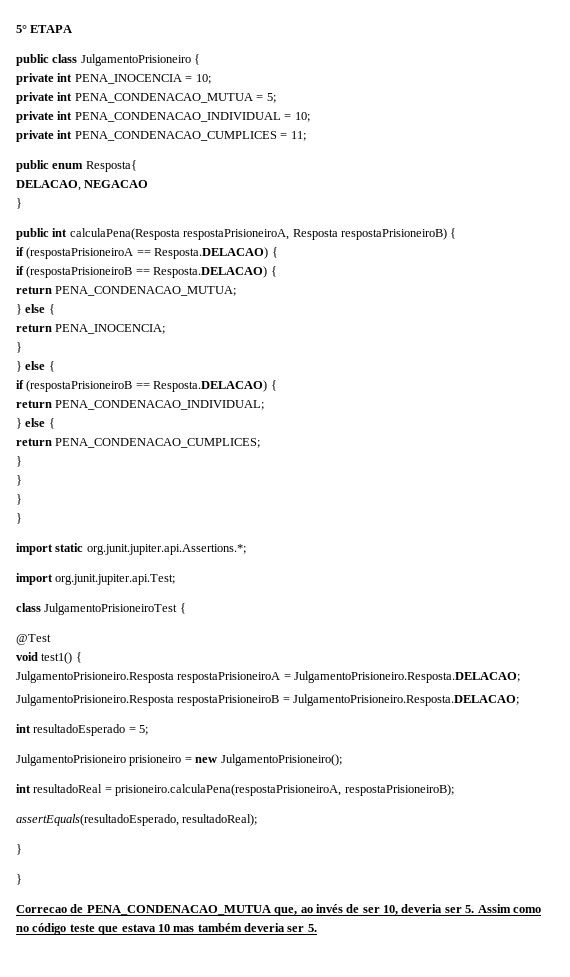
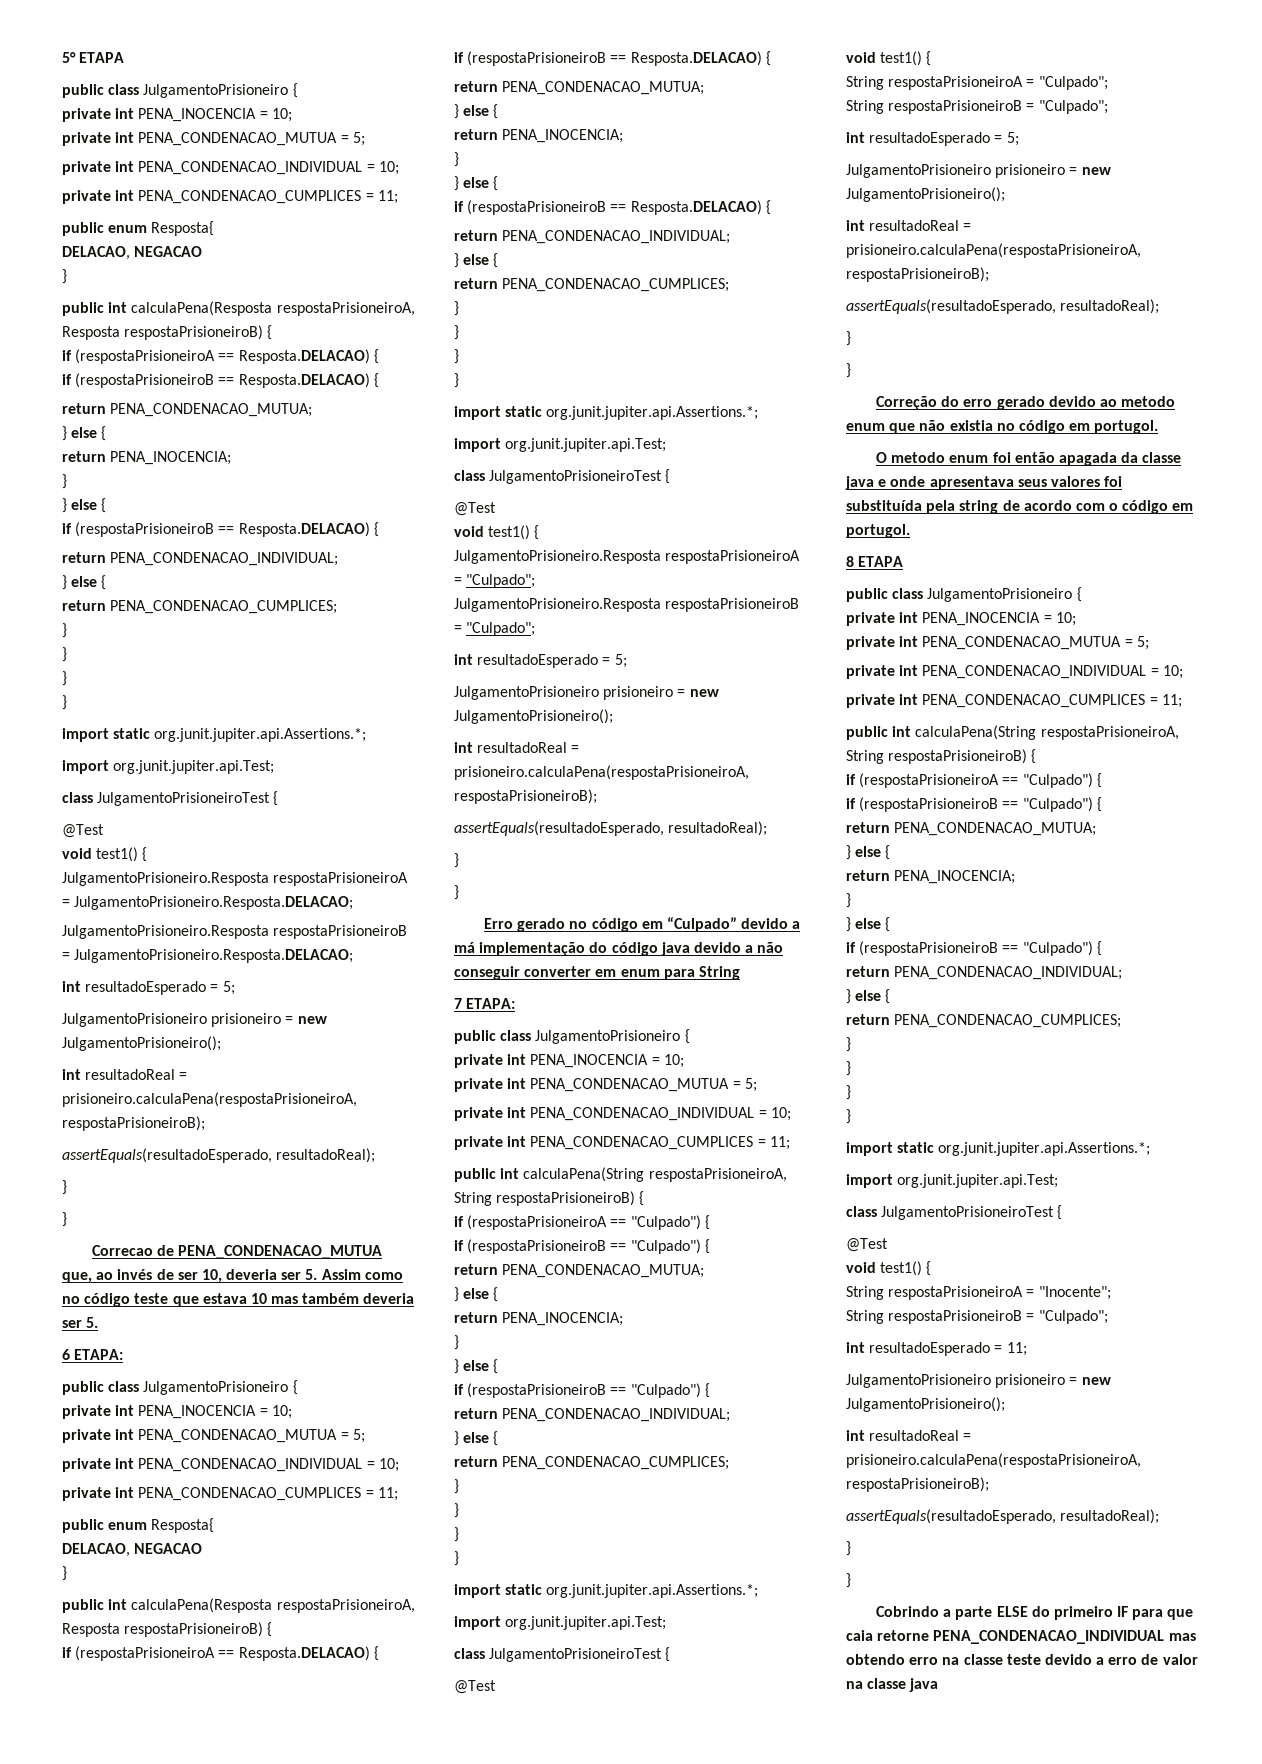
(317, 928) none -> [62,1349,124,1360] [62,1380,298,1395] [62,1405,292,1419] [62,1429,365,1443] [62,1458,399,1472] [62,1487,398,1501] [62,1518,215,1533] [62,1543,203,1557] [62,1566,67,1581] [62,1598,415,1613] [62,1622,273,1637] [62,1646,379,1661] [454,51,771,66] [454,81,705,95] [454,104,499,119] [454,129,624,143] [454,152,459,167] [454,176,499,191] [454,200,771,215] [454,230,731,244] [454,253,499,268] [454,278,730,292] [454,301,459,316] [454,325,459,340] [454,349,459,364] [454,373,459,388] [454,406,759,420] [454,438,667,452] [454,469,671,484] [454,502,496,516] [454,525,540,540] [454,550,801,564] [454,574,536,588] [454,598,800,612] [454,622,536,636] [454,654,627,668] [454,686,719,700] [454,709,613,724] [454,742,580,753] [454,765,749,780] [454,789,597,804] [454,821,768,836] [454,853,459,868] [454,885,459,900] [483,917,801,932] [454,942,784,956] [454,966,740,980] [454,998,516,1009] [454,1029,690,1044] [454,1054,684,1068] [454,1078,757,1092] [454,1107,791,1121] [454,1136,790,1150] [454,1167,787,1182] [454,1191,645,1206] [454,1215,710,1230] [454,1239,710,1254] [454,1264,705,1278] [454,1287,499,1302] [454,1312,624,1326] [454,1335,459,1350] [454,1359,499,1374] [454,1383,710,1398] [454,1408,731,1422] [454,1431,499,1446] [454,1456,730,1470] [454,1479,459,1494] [454,1503,459,1518] [454,1527,459,1542] [454,1551,459,1566] [454,1584,759,1598] [454,1616,667,1630] [454,1647,671,1662] [454,1680,496,1694] [846,51,932,66] [846,76,1108,90] [846,100,1108,114] [846,132,1019,146] [846,164,1111,178] [846,187,1005,202] [846,220,972,231] [846,243,1141,258] [846,267,989,282] [846,299,1160,314] [846,331,851,346] [846,363,851,378] [875,396,1176,410] [846,420,1159,434] [875,452,1182,466] [845,476,1123,490] [846,500,1194,514] [846,524,910,538] [846,556,904,567] [846,587,1082,602] [846,612,1076,626] [846,636,1149,650] [846,665,1183,679] [846,694,1182,708] [846,725,1179,740] [846,749,1037,764] [846,773,1102,788] [846,797,1102,812] [846,822,1097,836] [846,845,891,860] [846,870,1016,884] [846,893,851,908] [846,917,891,932] [846,941,1102,956] [846,966,1123,980] [846,989,891,1004] [846,1014,1122,1028] [846,1037,851,1052] [846,1061,851,1076] [846,1085,851,1100] [846,1109,851,1124] [846,1142,1151,1156] [846,1174,1059,1188] [846,1205,1063,1220] [846,1238,888,1252] [846,1261,932,1276] [846,1286,1111,1300] [846,1310,1108,1324] [846,1342,1027,1356] [846,1374,1111,1388] [846,1397,1005,1412] [846,1430,972,1441] [846,1453,1141,1468] [846,1477,989,1492] [846,1509,1160,1524] [846,1541,851,1556] [846,1573,851,1588] [875,1606,1194,1620] [846,1630,1196,1644] [846,1654,1198,1665] [846,1678,939,1692] // 6 ETAPA: // public class JulgamentoPrisioneiro { // private int PENA_INOCENCIA = 10; // private int PENA_CONDENACAO_MUTUA = 5; // private int PENA_CONDENACAO_INDIVIDUAL = 10; // private int PENA_CONDENACAO_CUMPLICES = 11; // public enum Resposta{ // DELACAO, NEGACAO // } // public int calculaPena(Resposta respostaPrisioneiroA, Resposta respostaPrisioneiroB) { // if (respostaPrisioneiroA == Resposta.DELACAO) { // if (respostaPrisioneiroB == Resposta.DELACAO) { // return PENA_CONDENACAO_MUTUA; // } else { // return PENA_INOCENCIA; // } // } else { // if (respostaPrisioneiroB == Resposta.DELACAO) { // return PENA_CONDENACAO_INDIVIDUAL; // } else { // return PENA_CONDENACAO_CUMPLICES; // } // } // } // } // import static org.junit.jupiter.api.Assertions.*; // import org.junit.jupiter.api.Test; // class JulgamentoPrisioneiroTest { // @Test // void test1() { // JulgamentoPrisioneiro.Resposta respostaPrisioneiroA = "Culpado"; // JulgamentoPrisioneiro.Resposta respostaPrisioneiroB = "Culpado"; // int resultadoEsperado = 5; // JulgamentoPrisioneiro prisioneiro = new JulgamentoPrisioneiro(); // int resultadoReal = prisioneiro.calculaPena(respostaPrisioneiroA, respostaPrisioneiroB); // assertEquals(resultadoEsperado, resultadoReal); // } // } // Erro gerado no código em “Culpado” devido a má implementação do código java devido a não conseguir converter em enum para String // 7 ETAPA: // public class JulgamentoPrisioneiro { // private int PENA_INOCENCIA = 10; // private int PENA_CONDENACAO_MUTUA = 5; // private int PENA_CONDENACAO_INDIVIDUAL = 10; // private int PENA_CONDENACAO_CUMPLICES = 11; // public int calculaPena(String respostaPrisioneiroA, String respostaPrisioneiroB) { // if (respostaPrisioneiroA == "Culpado") { // if (respostaPrisioneiroB == "Culpado") { // return PENA_CONDENACAO_MUTUA; // } else { // return PENA_INOCENCIA; // } // } else { // if (respostaPrisioneiroB == "Culpado") { // return PENA_CONDENACAO_INDIVIDUAL; // } else { // return PENA_CONDENACAO_CUMPLICES; // } // } // } // } // import static org.junit.jupiter.api.Assertions.*; // import org.junit.jupiter.api.Test; // class JulgamentoPrisioneiroTest { // @Test // void test1() { // String respostaPrisioneiroA = "Culpado"; // String respostaPrisioneiroB = "Culpado"; // int resultadoEsperado = 5; // JulgamentoPrisioneiro prisioneiro = new JulgamentoPrisioneiro(); // int resultadoReal = prisioneiro.calculaPena(respostaPrisioneiroA, respostaPrisioneiroB); // assertEquals(resultadoEsperado, resultadoReal); // } // } // Correção do erro gerado devido ao metodo enum que não existia no código em portugol. // O metodo enum foi então apagada da classe java e onde apresentava seus valores foi substituída pela string de acordo com o código em portugol. // 8 ETAPA // public class JulgamentoPrisioneiro { // private int PENA_INOCENCIA = 10; // private int PENA_CONDENACAO_MUTUA = 5; // private int PENA_CONDENACAO_INDIVIDUAL = 10; // private int PENA_CONDENACAO_CUMPLICES = 11; // public int calculaPena(String respostaPrisioneiroA, String respostaPrisioneiroB) { // if (respostaPrisioneiroA == "Culpado") { // if (respostaPrisioneiroB == "Culpado") { // return PENA_CONDENACAO_MUTUA; // } else { // return PENA_INOCENCIA; // } // } else { // if (respostaPrisioneiroB == "Culpado") { // return PENA_CONDENACAO_INDIVIDUAL; // } else { // return PENA_CONDENACAO_CUMPLICES; // } // } // } // } // import static org.junit.jupiter.api.Assertions.*; // import org.junit.jupiter.api.Test; // class JulgamentoPrisioneiroTest { // @Test // void test1() { // String respostaPrisioneiroA = "Inocente"; // String respostaPrisioneiroB = "Culpado"; // int resultadoEsperado = 11; // JulgamentoPrisioneiro prisioneiro = new JulgamentoPrisioneiro(); // int resultadoReal = prisioneiro.calculaPena(respostaPrisioneiroA, respostaPrisioneiroB); // assertEquals(resultadoEsperado, resultadoReal); // } // } // Cobrindo a parte ELSE do primeiro IF para que caia retorne PENA_CONDENACAO_INDIVIDUAL mas obtendo erro na classe teste devido a erro de valor na classe java

